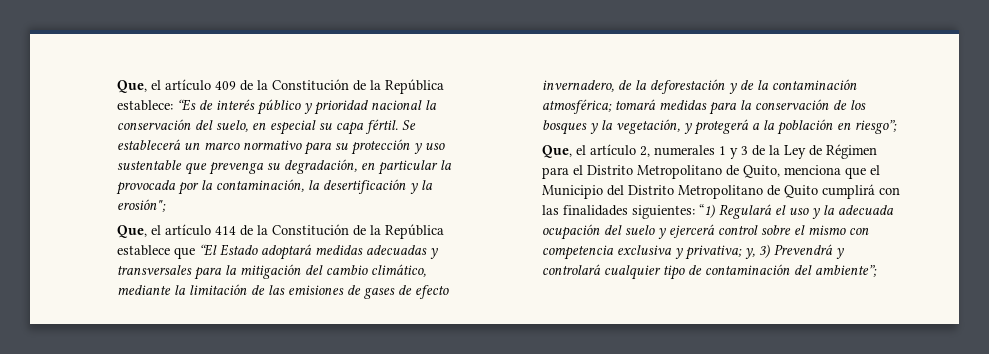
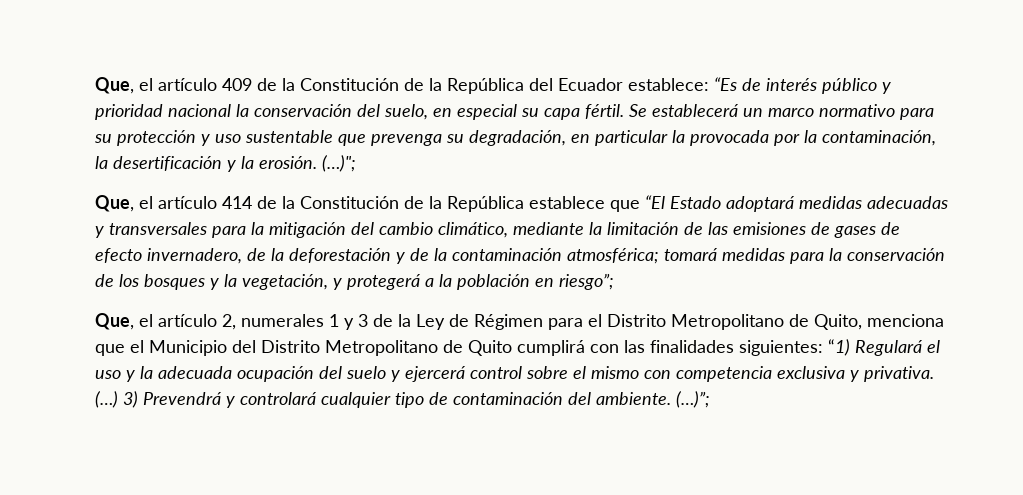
(444, 86) none -> [529,78,624,91] del Ecuador
[116,199,166,212] erosión"; -> [259,155,357,172] erosión. (…)";
[684,245,755,260] privativa; y, -> [864,366,935,382] [95,391,119,408] privativa. (…)
[814,265,877,277] ambiente”; -> [596,391,711,408] ambiente. (…)”;

